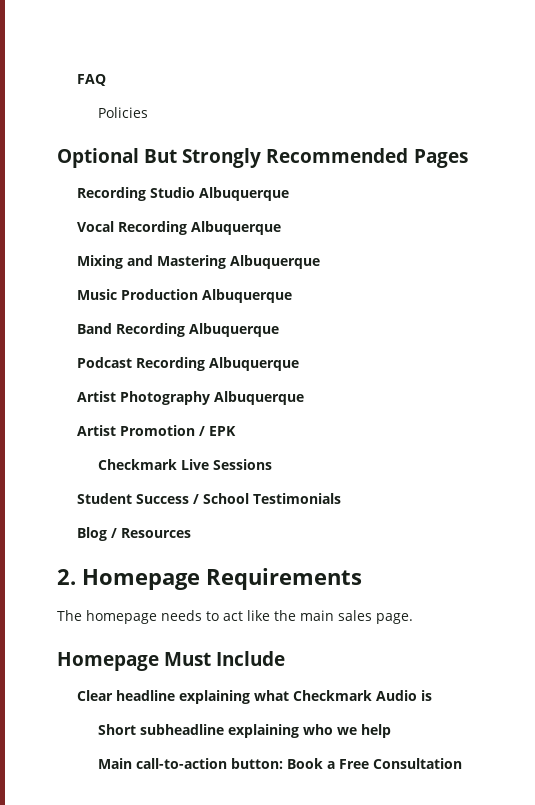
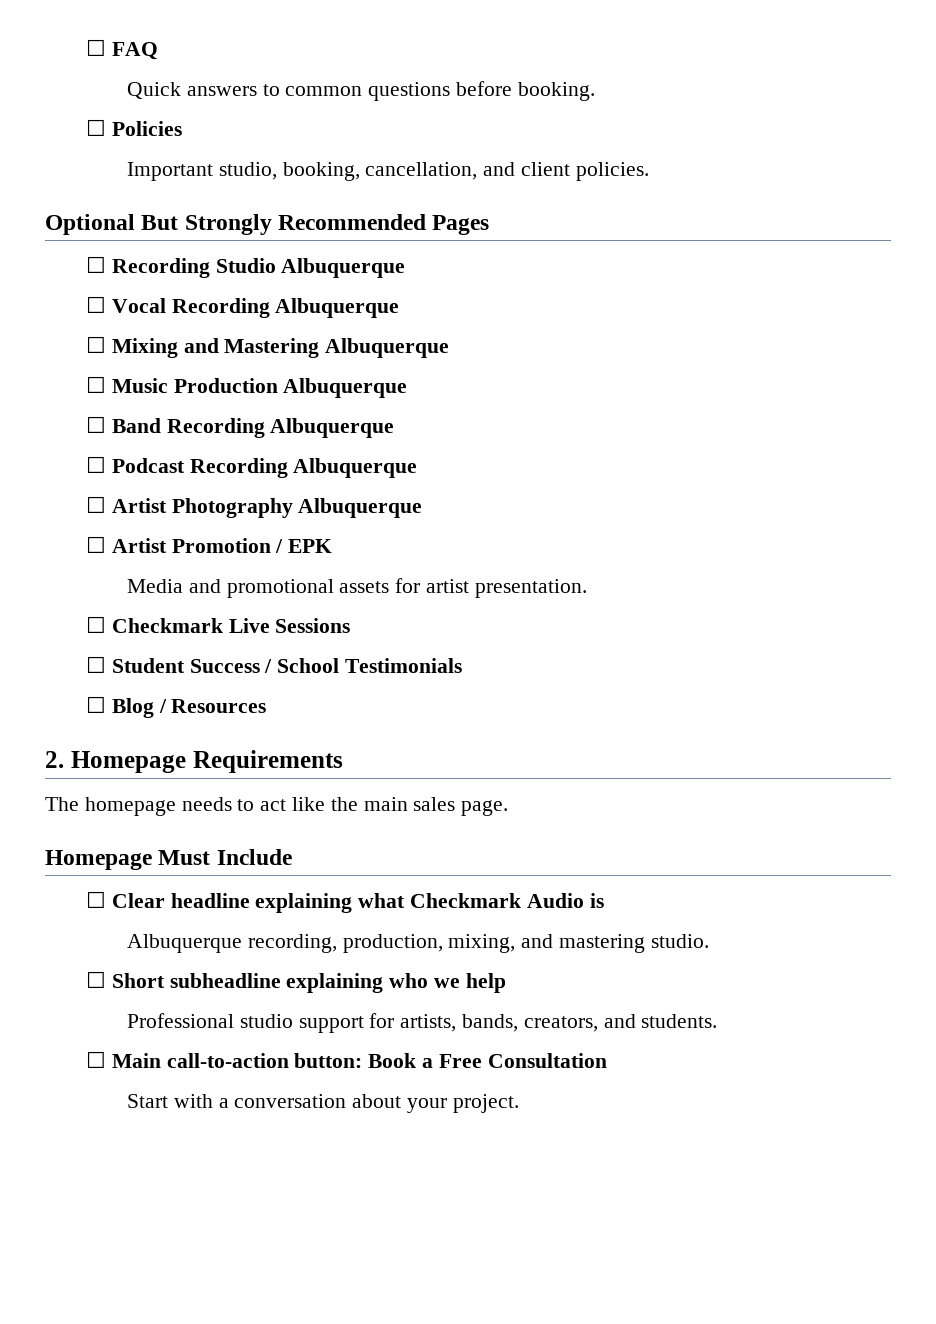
(77, 80) none -> [86,39,107,56] ☐
[97,107,148,118] Policies -> [127,81,595,101] [86,119,182,136] [127,162,649,181] Quick answers to common questions before booking. // ☐ Policies // Important studio, booking, cancellation, and client policies.
(468, 158) none -> [86,256,107,273] ☐
(290, 194) none -> [86,296,107,313] ☐
(282, 228) none -> [86,336,107,353] ☐
(321, 262) none -> [86,376,107,393] ☐
(293, 296) none -> [86,416,107,433] ☐
(280, 330) none -> [86,456,107,473] ☐
(300, 364) none -> [86,496,107,513] ☐
(305, 398) none -> [86,536,107,553] ☐
(237, 431) none -> [127,578,587,598] [86,616,107,633] Media and promotional assets for artist presentation. // ☐
(272, 464) none -> [86,656,107,673] ☐
(342, 498) none -> [86,696,107,713] ☐
(286, 658) none -> [86,891,107,908] ☐
(433, 695) none -> [127,934,709,953] [86,971,107,988] Albuquerque recording, production, mixing, and mastering studio. // ☐
(391, 731) none -> [127,1013,718,1033] [86,1051,107,1068] Professional studio support for artists, bands, creators, and students. // ☐
(462, 763) none -> [127,1094,519,1113] // Start with a conversation about your project.

